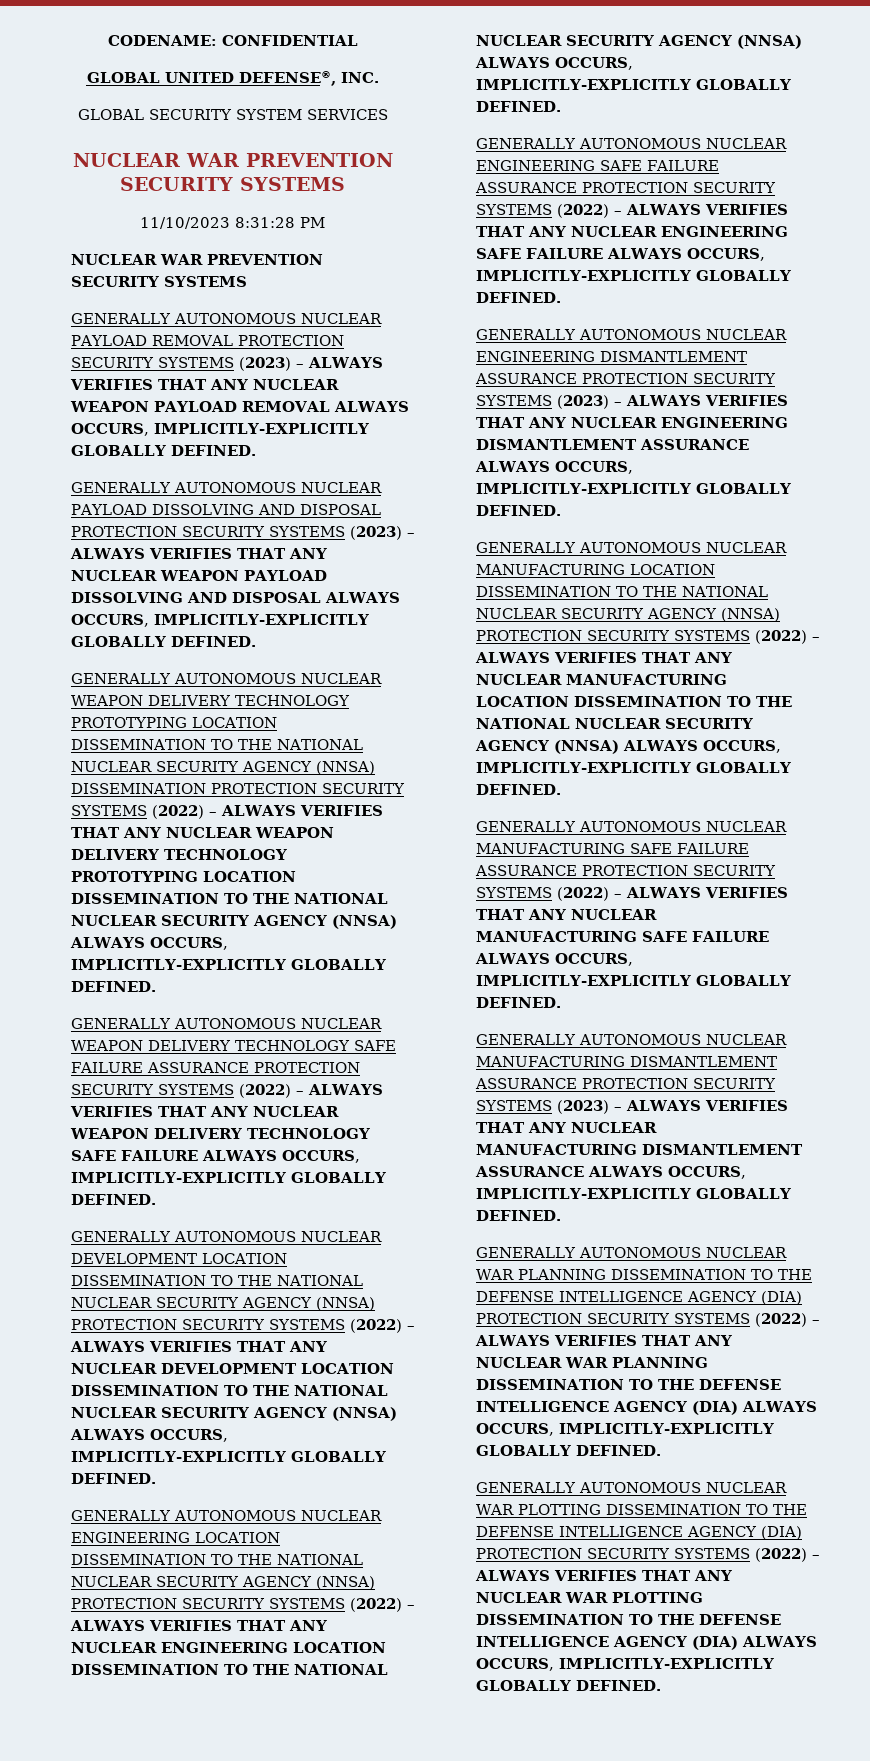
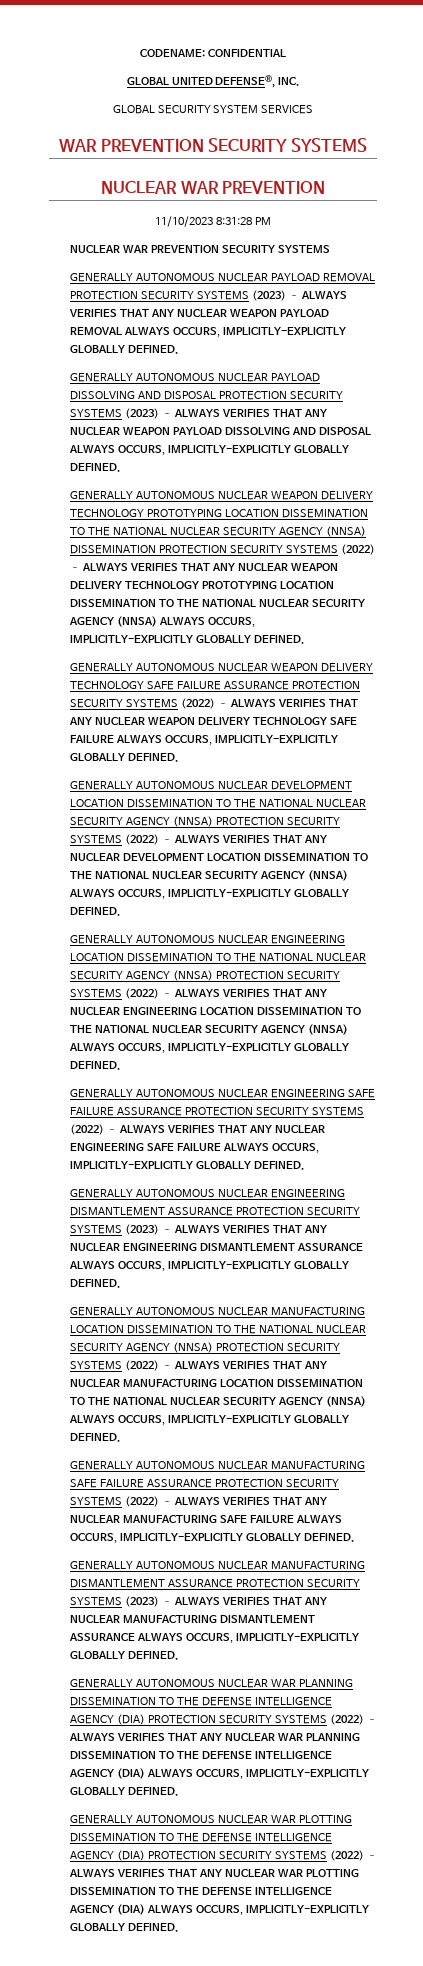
[72,153,393,167] [120,177,345,191] NUCLEAR WAR PREVENTION SECURITY SYSTEMS -> [59,138,367,152] [100,181,326,194] WAR PREVENTION SECURITY SYSTEMS // NUCLEAR WAR PREVENTION

